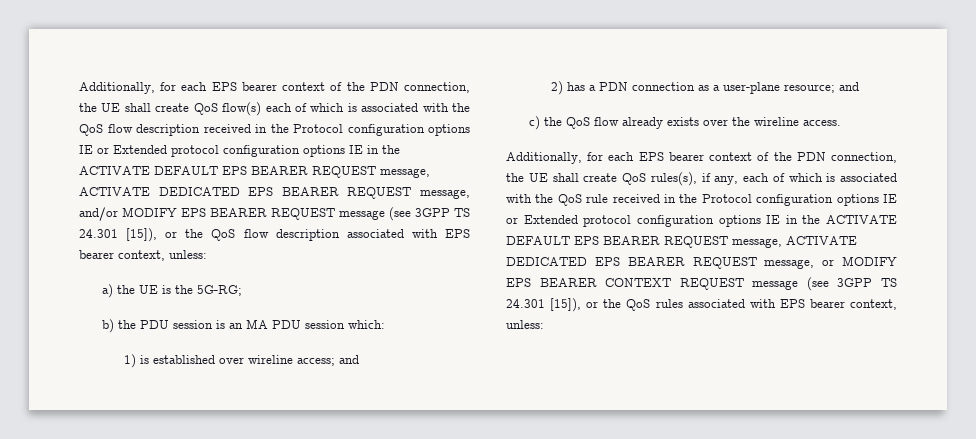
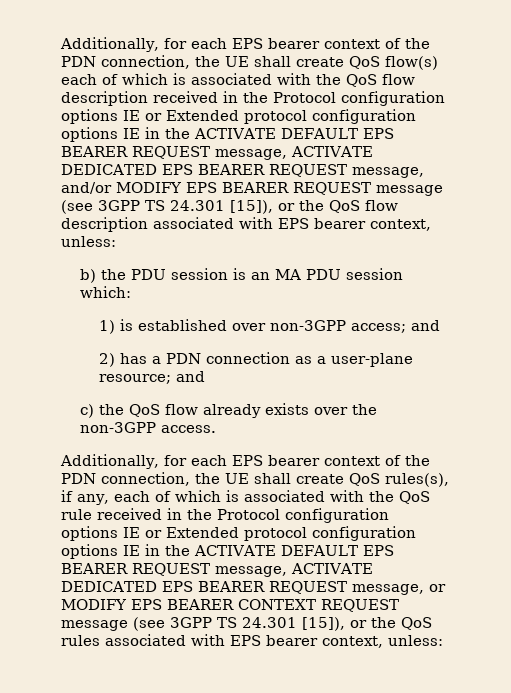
[101,284,242,298] // a) the UE is the 5G-RG; -> (116, 241) none
[248,355,294,364] wireline -> [270,320,347,331] non-3GPP
[753,117,799,126] wireline -> [80,422,157,433] non-3GPP

